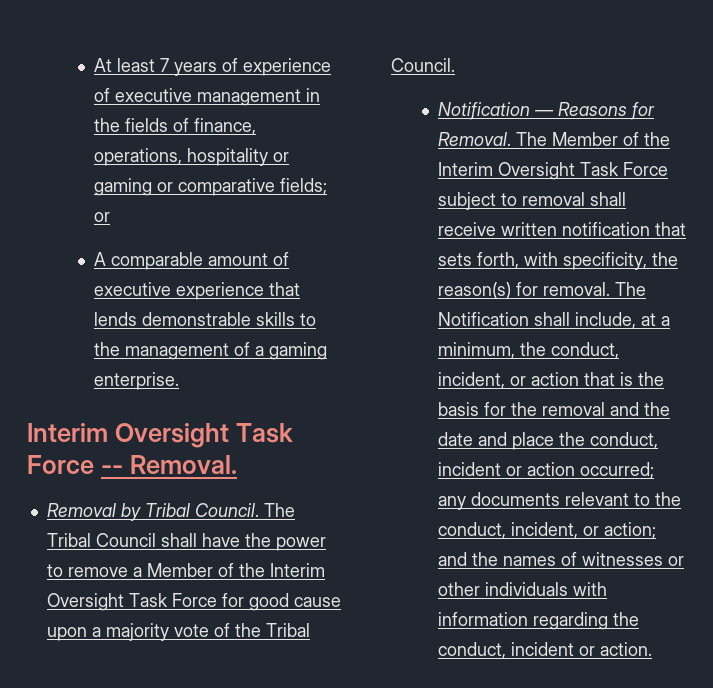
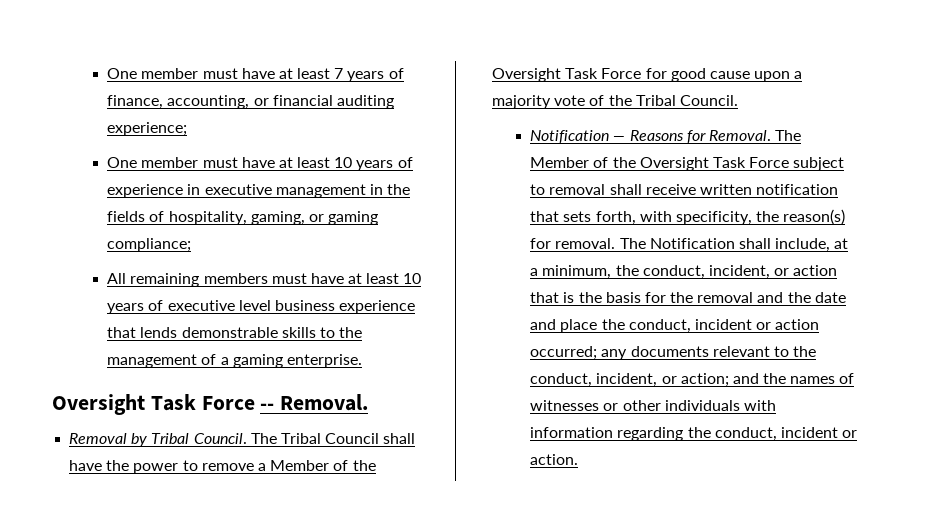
[93,58,331,76] [93,88,110,102] At least 7 years of experience of -> [107,68,404,82] [107,95,394,109] [107,122,188,136] [107,157,413,171] [107,184,201,198] One member must have at least 7 years of finance, accounting, or financial auditing experience; // One member must have at least 10 years of experience in
[193,118,256,135] [93,148,289,166] [93,178,327,196] [93,212,110,222] [93,252,289,270] [93,282,171,296] finance, operations, hospitality or gaming or comparative fields; or // A comparable amount of executive -> [168,211,379,225] [107,238,192,252] [107,273,422,287] [107,300,335,314] hospitality, gaming, or gaming compliance; // All remaining members must have at least 10 years of executive level business
[27,423,108,442] Interim -> (362, 361) none
[269,563,325,577] Interim -> (376, 465) none
[437,162,493,176] Interim -> (636, 162) none

